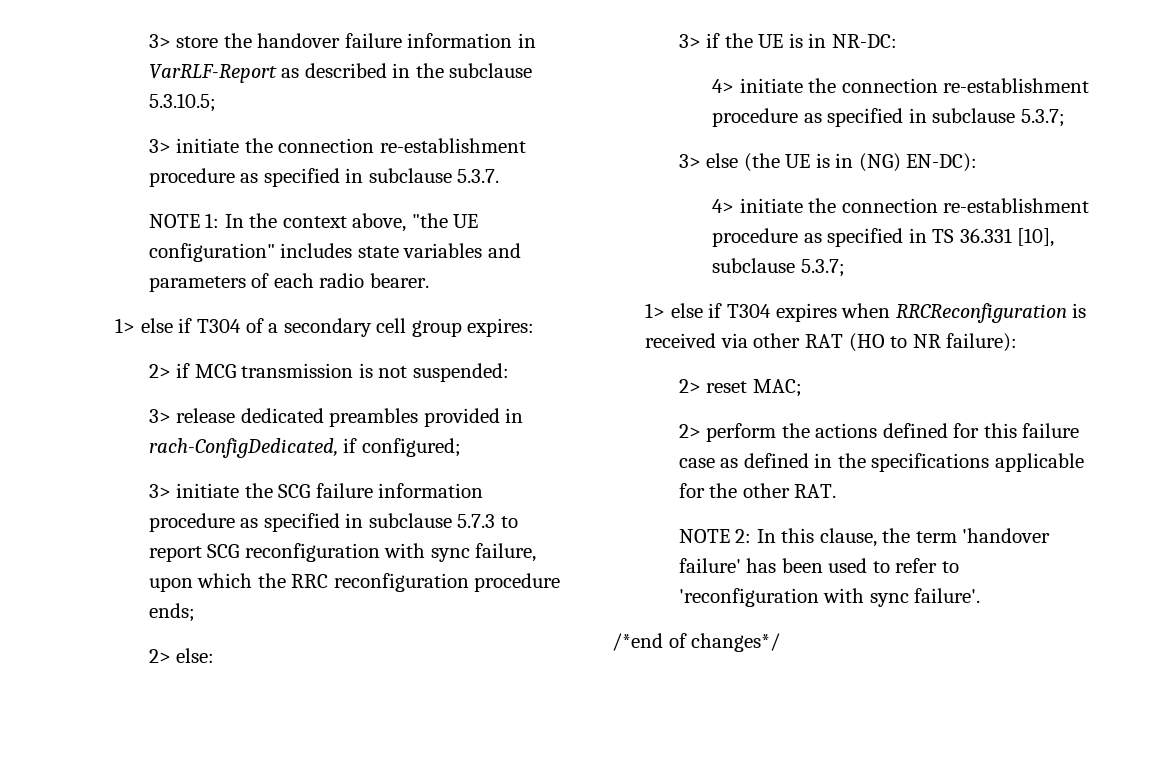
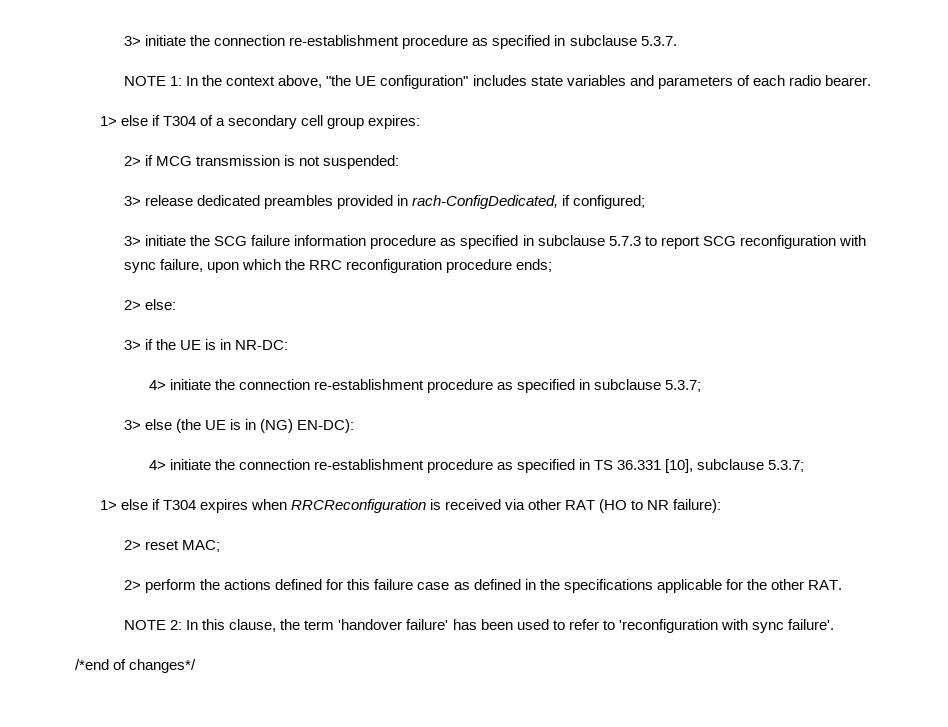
[148,33,536,48] [148,63,533,83] [148,93,216,112] [148,139,171,153] 3> store the handover failure information in VarRLF-Report as described in the subclause 5.3.10.5; // 3> -> [124,36,142,46] 3>

